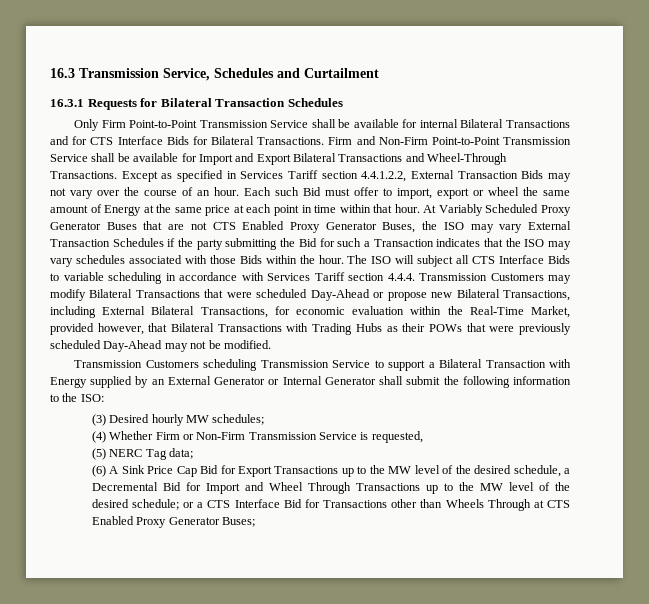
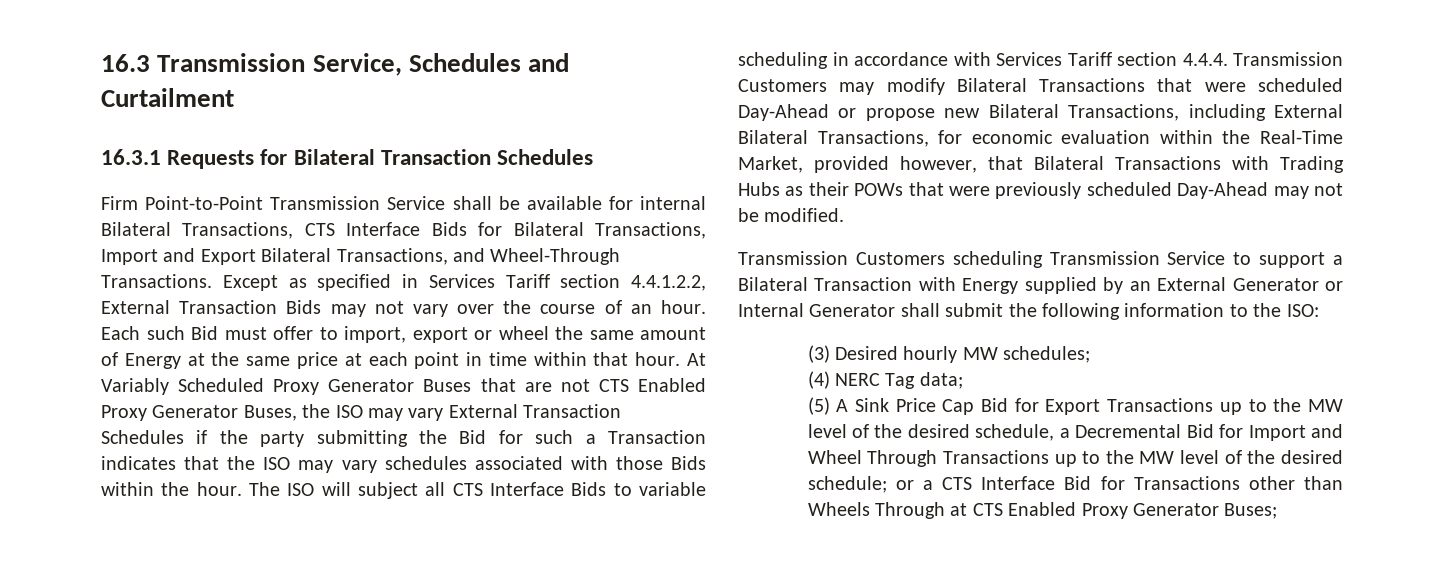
[74,119,100,131] Only -> (594, 157) none
[506,120,571,128] [50,136,88,145] Transactions and for -> [182,222,294,239] Transactions,
[257,136,571,145] [50,153,197,162] Transactions. Firm and Non-Firm Point-to-Point Transmission Service shall be available for -> [595,222,706,239] Transactions,
[338,154,403,162] Transactions -> [336,248,448,265] Transactions,
[109,431,423,443] [91,448,106,460] Whether Firm or Non-Firm Transmission Service is requested, // (5) -> (830, 380) none
[91,465,106,477] (6) -> [807,397,830,415] (5)

